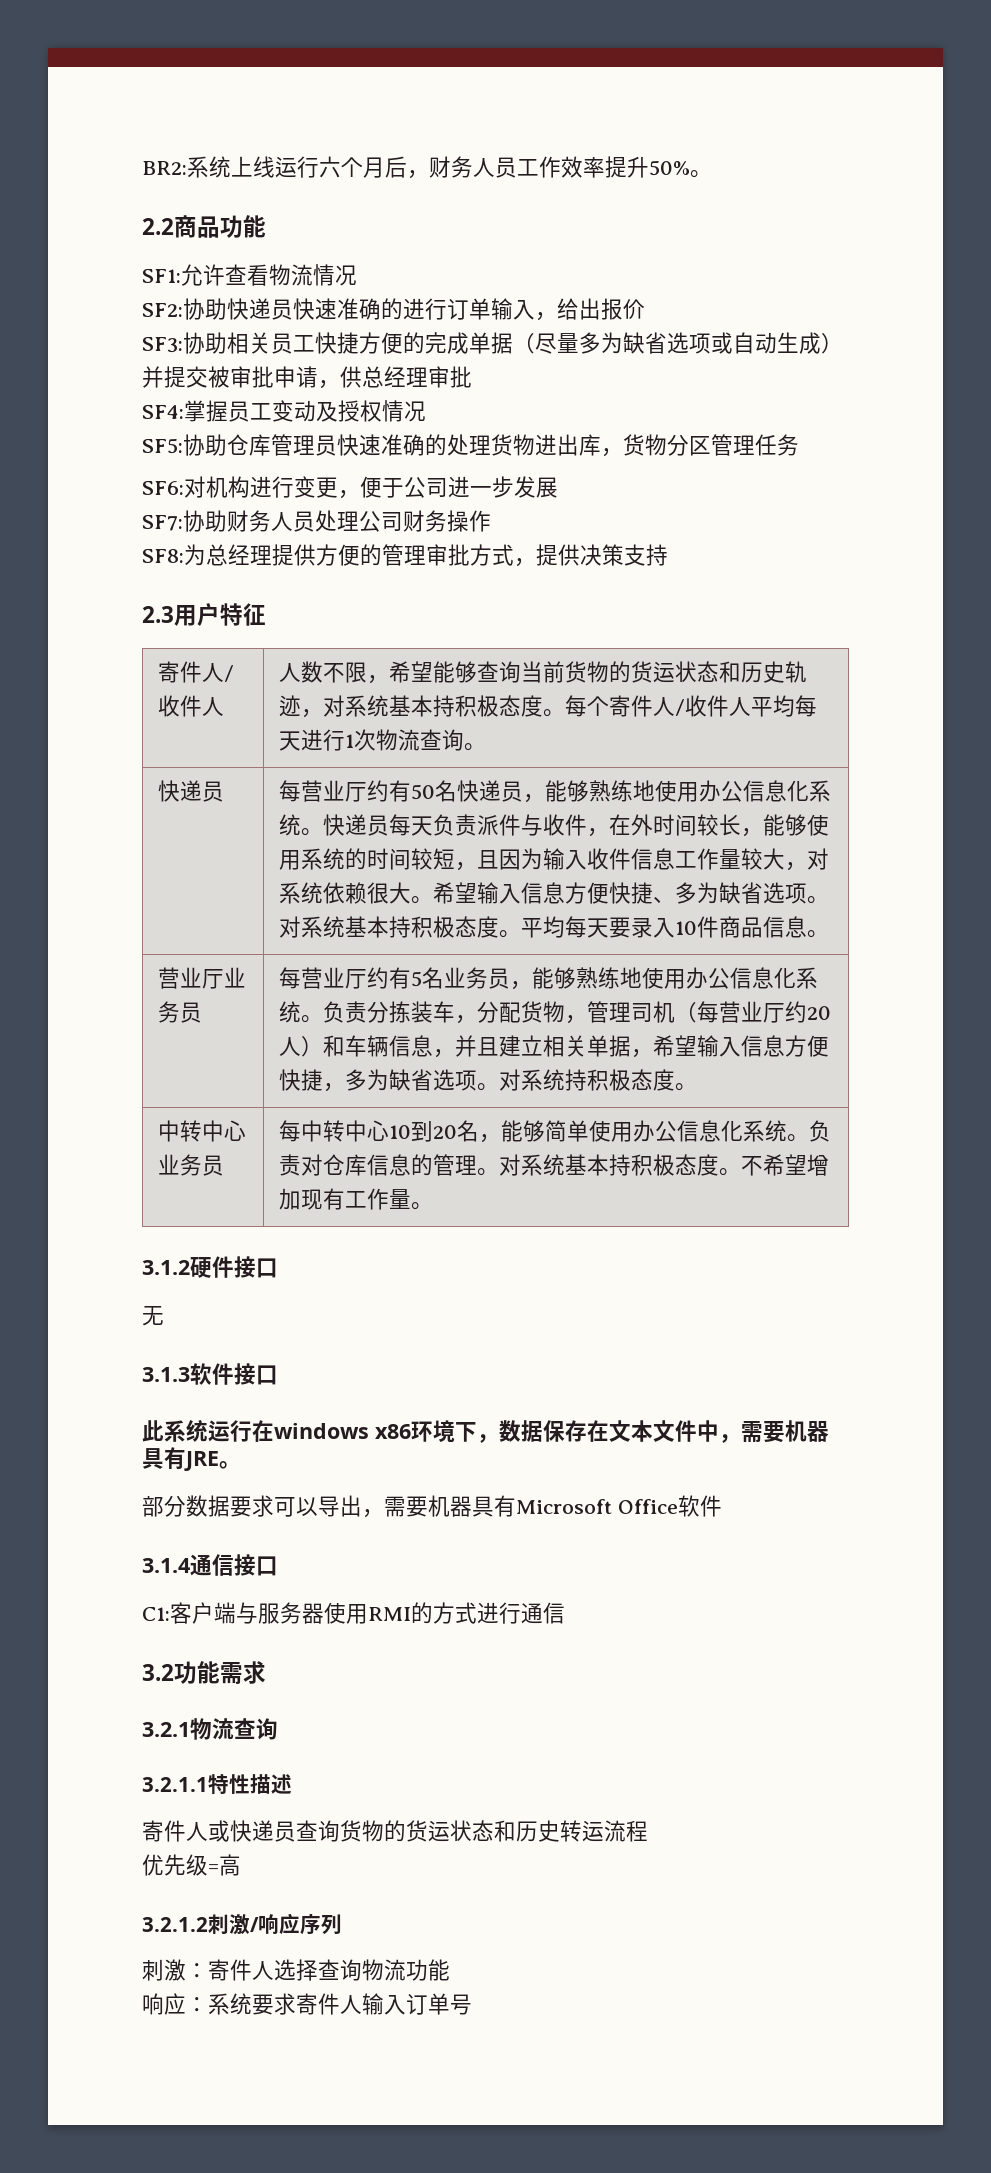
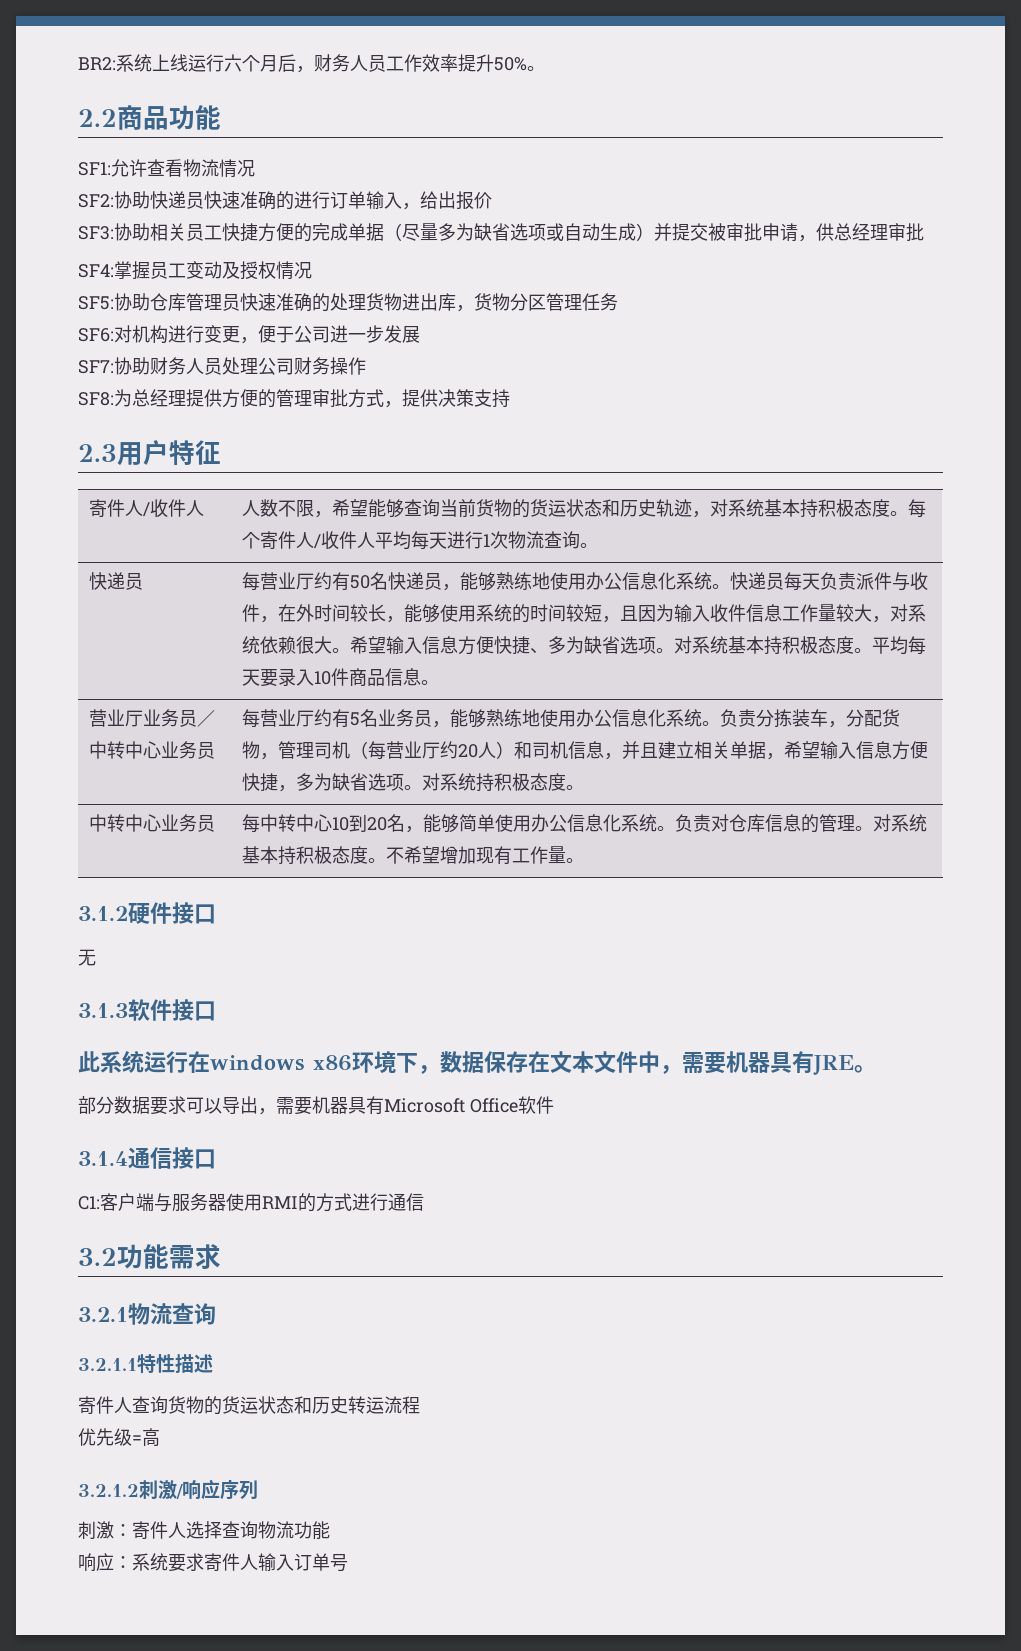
(203, 1012) none -> [196,710,215,727] [88,741,215,759] ／中转中心业务员
[345,1035,390,1057] 车辆 -> [531,741,568,759] 司机
[208,1820,296,1842] 或快递员 -> (132, 1405) none

